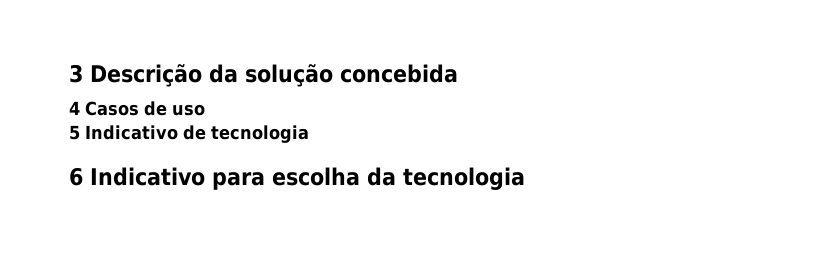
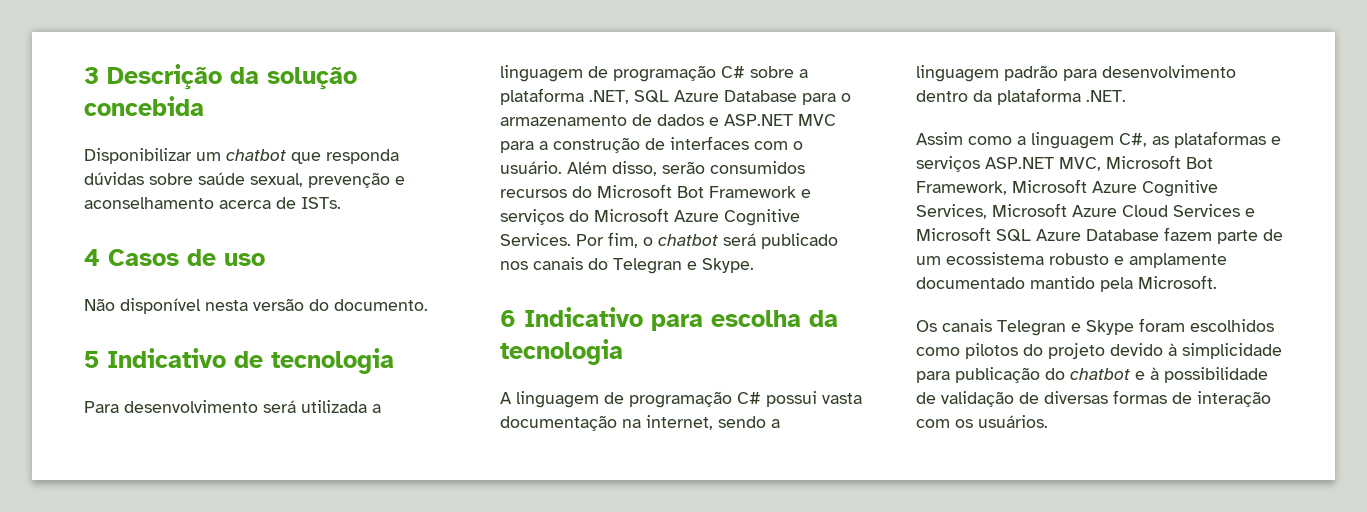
[69,101,205,116] [69,125,309,143] 4 Casos de uso // 5 Indicativo de tecnologia -> [84,148,399,164] [84,172,405,188] [84,197,341,209] [84,249,265,266] [84,298,428,314] [84,348,394,374] [84,400,381,413] [500,65,808,82] [500,88,851,105] [500,114,836,126] [500,136,803,153] [500,161,805,176] [500,184,811,198] [500,208,800,226] [500,232,838,249] [500,257,754,274] Disponibilizar um chatbot que responda dúvidas sobre saúde sexual, prevenção e aconselhamento acerca de ISTs. // 4 Casos de uso // Não disponível nesta versão do documento. // 5 Indicativo de tecnologia // Para desenvolvimento será utilizada a linguagem de programação C# sobre a plataforma .NET, SQL Azure Database para o armazenamento de dados e ASP.NET MVC para a construção de interfaces com o usuário. Além disso, serão consumidos recursos do Microsoft Bot Framework e serviços do Microsoft Azure Cognitive Services. Por fim, o chatbot será publicado nos canais do Telegran e Skype.
(525, 178) none -> [500,391,862,408] [500,415,780,431] [916,65,1236,82] [916,88,1126,105] [916,131,1281,149] [916,155,1213,172] [916,179,1218,197] [916,203,1255,219] [916,227,1283,244] [916,252,1227,268] [916,275,1217,292] [916,318,1274,336] [916,343,1282,359] [916,367,1268,383] [916,390,1271,407] [916,415,1048,428] // A linguagem de programação C# possui vasta documentação na internet, sendo a linguagem padrão para desenvolvimento dentro da plataforma .NET. // Assim como a linguagem C#, as plataformas e serviços ASP.NET MVC, Microsoft Bot Framework, Microsoft Azure Cognitive Services, Microsoft Azure Cloud Services e Microsoft SQL Azure Database fazem parte de um ecossistema robusto e amplamente documentado mantido pela Microsoft. // Os canais Telegran e Skype foram escolhidos como pilotos do projeto devido à simplicidade para publicação do chatbot e à possibilidade de validação de diversas formas de interação com os usuários.

